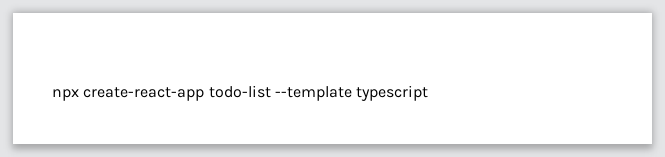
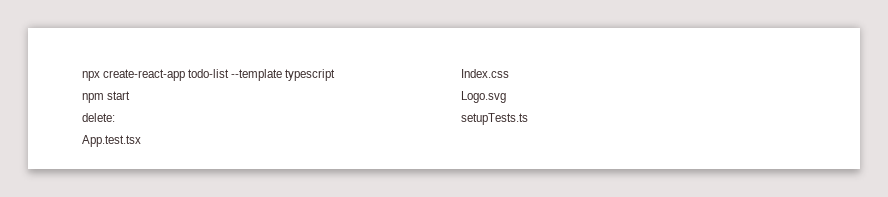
(429, 93) none -> [82,91,131,103] [82,113,115,122] [82,135,141,147] [461,69,509,78] [461,91,506,103] [461,113,528,125] // npm start // delete: // App.test.tsx // Index.css // Logo.svg // setupTests.ts

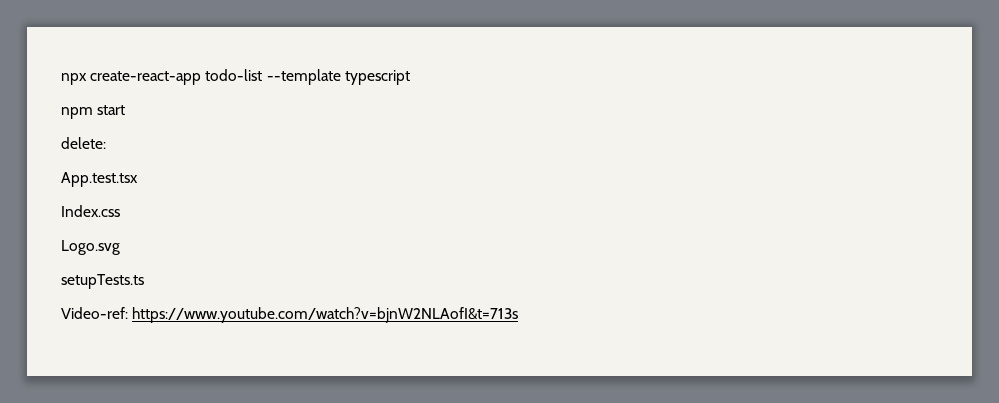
(528, 119) none -> [61,307,519,323] // Video-ref: https://www.youtube.com/watch?v=bjnW2NLAofI&t=713s

